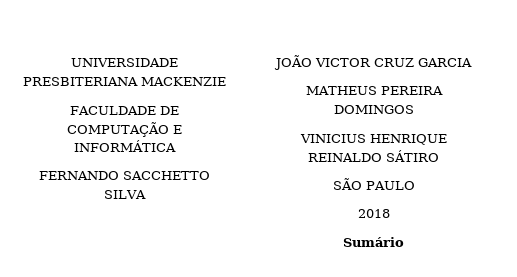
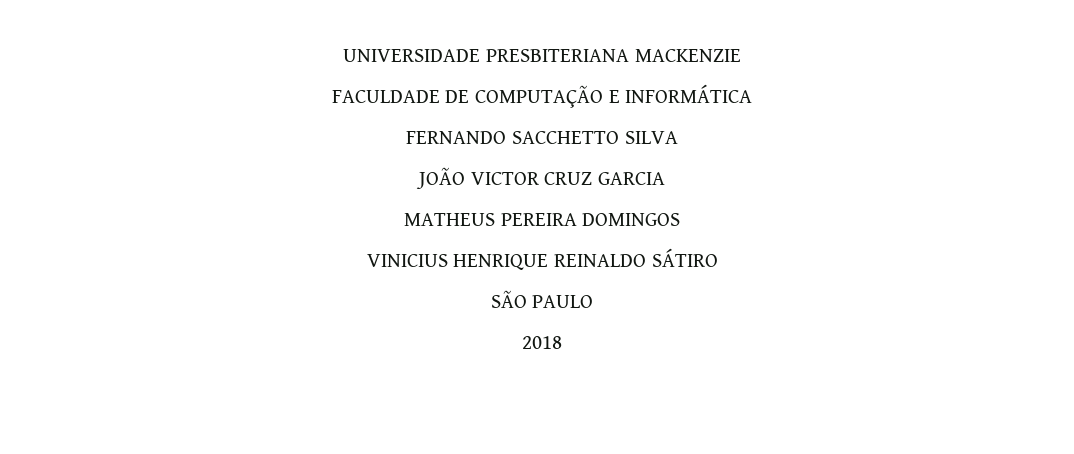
[343,237,404,247] // Sumário -> (562, 342) none

